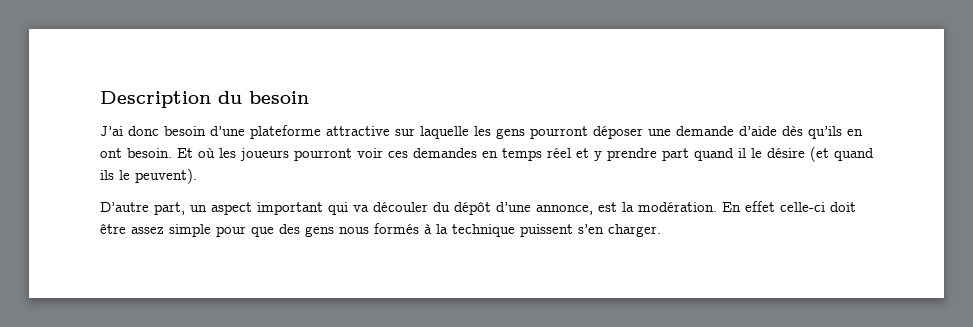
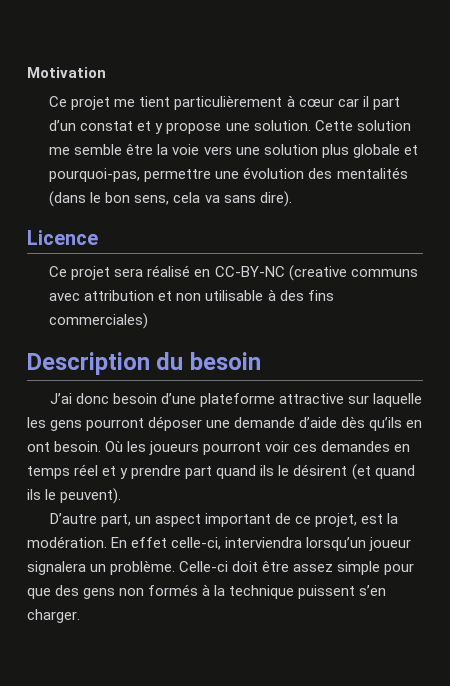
(100, 99) none -> [27,67,106,78] [49,95,400,110] [49,120,411,134] [49,144,418,158] [49,167,408,182] [49,191,292,207] [27,230,98,245] [49,265,418,281] [49,289,334,301] [49,313,149,329] Motivation // Ce projet me tient particulièrement à cœur car il part d’un constat et y propose une solution. Cette solution me semble être la voie vers une solution plus globale et pourquoi-pas, permettre une évolution des mentalités (dans le bon sens, cela va sans dire). // Licence // Ce projet sera réalisé en CC-BY-NC (creative communs avec attribution et non utilisable à des fins commerciales) //
[177,148,215,158] Et où -> [105,441,124,452] Où
[738,148,805,158] il le désire -> [260,464,348,476] ils le désirent
[328,201,593,215] qui va découler du dépôt d’une annonce, -> [275,513,358,527] de ce projet,
[780,202,825,212] celle-ci -> [171,537,412,551] [27,560,229,575] celle-ci, interviendra lorsqu’un joueur signalera un problème. Celle-ci
[339,227,369,234] nous -> [119,588,145,596] non

